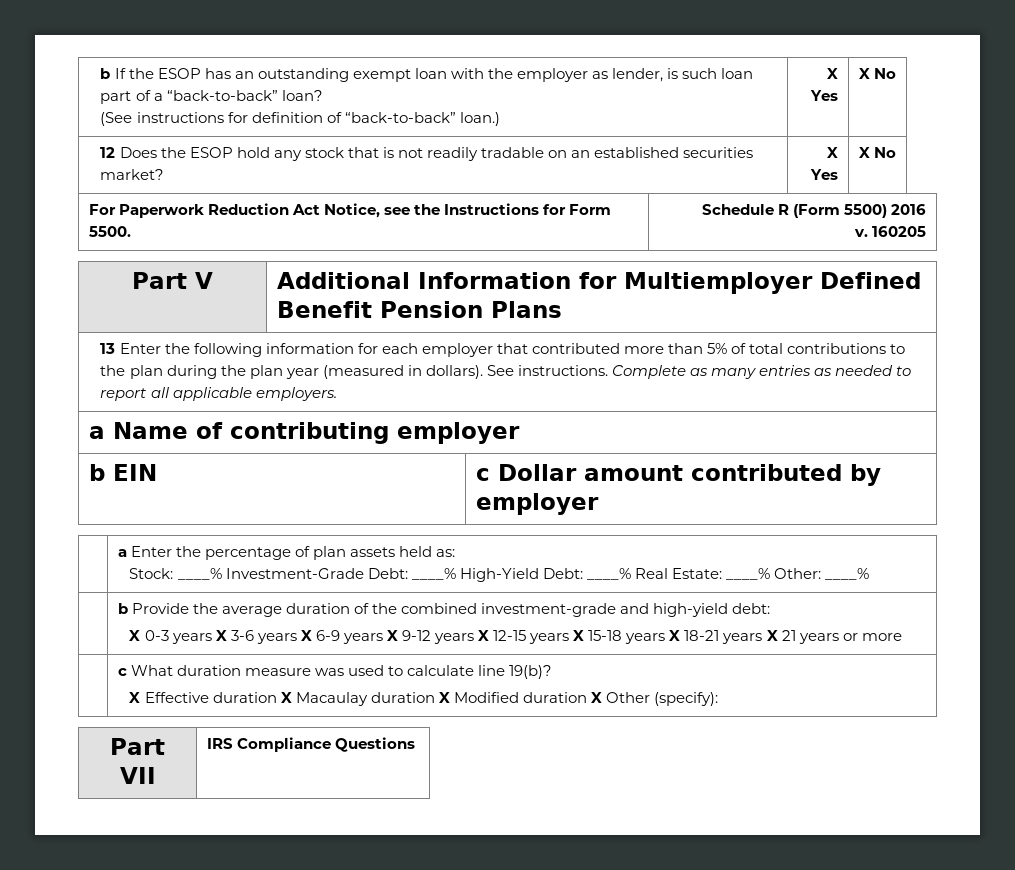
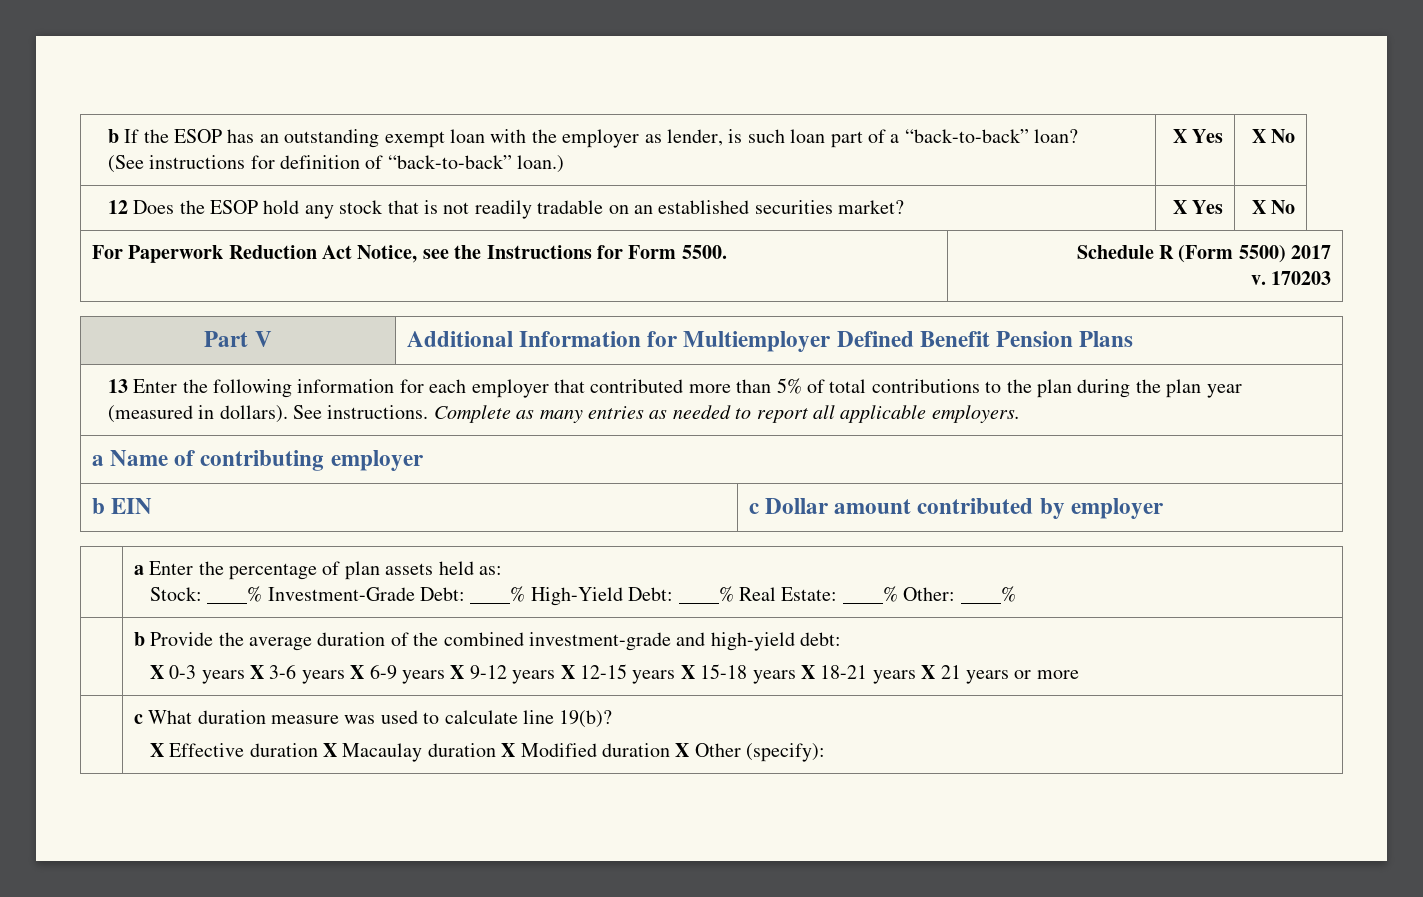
[891,204,927,215] 2016 -> [1291,245,1332,259] 2017
[872,226,927,237] 160205 -> [1271,271,1332,285] 170203
[110,738,166,755] [119,767,156,784] [206,737,415,752] // Part VII | IRS Compliance Questions -> (826, 752) none

